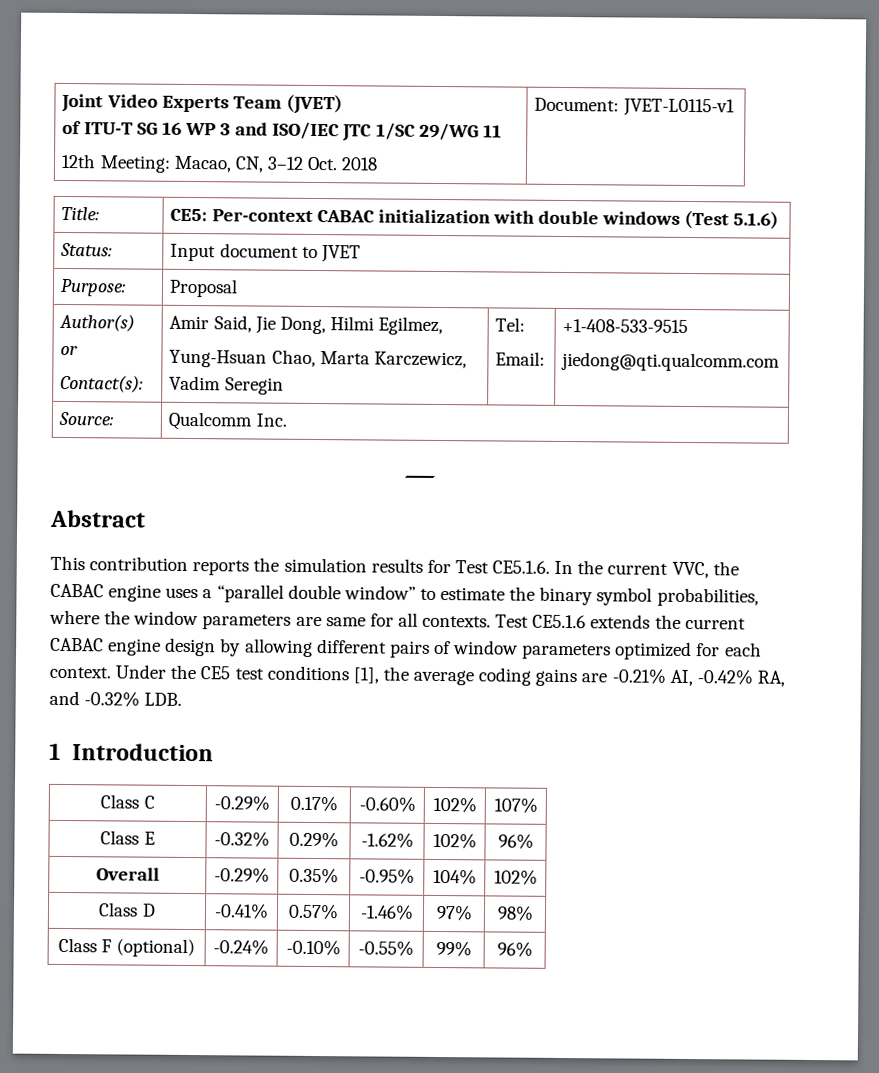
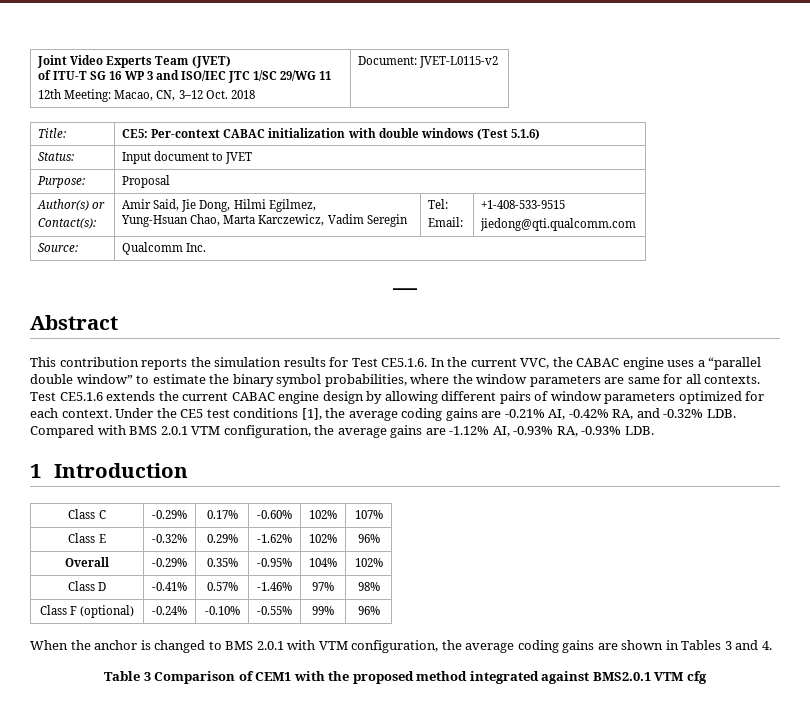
[622,98,735,117] JVET-L0115-v1 -> [419,56,499,68] JVET-L0115-v2
(183, 699) none -> [30,425,654,438] Compared with BMS 2.0.1 VTM configuration, the average gains are -1.12% AI, -0.93% RA, -0.93% LDB.
(533, 949) none -> [30,640,772,653] [104,671,707,684] // When the anchor is changed to BMS 2.0.1 with VTM configuration, the average coding gains are shown in Tables 3 and 4. // Table 3 Comparison of CEM1 with the proposed method integrated against BMS2.0.1 VTM cfg

